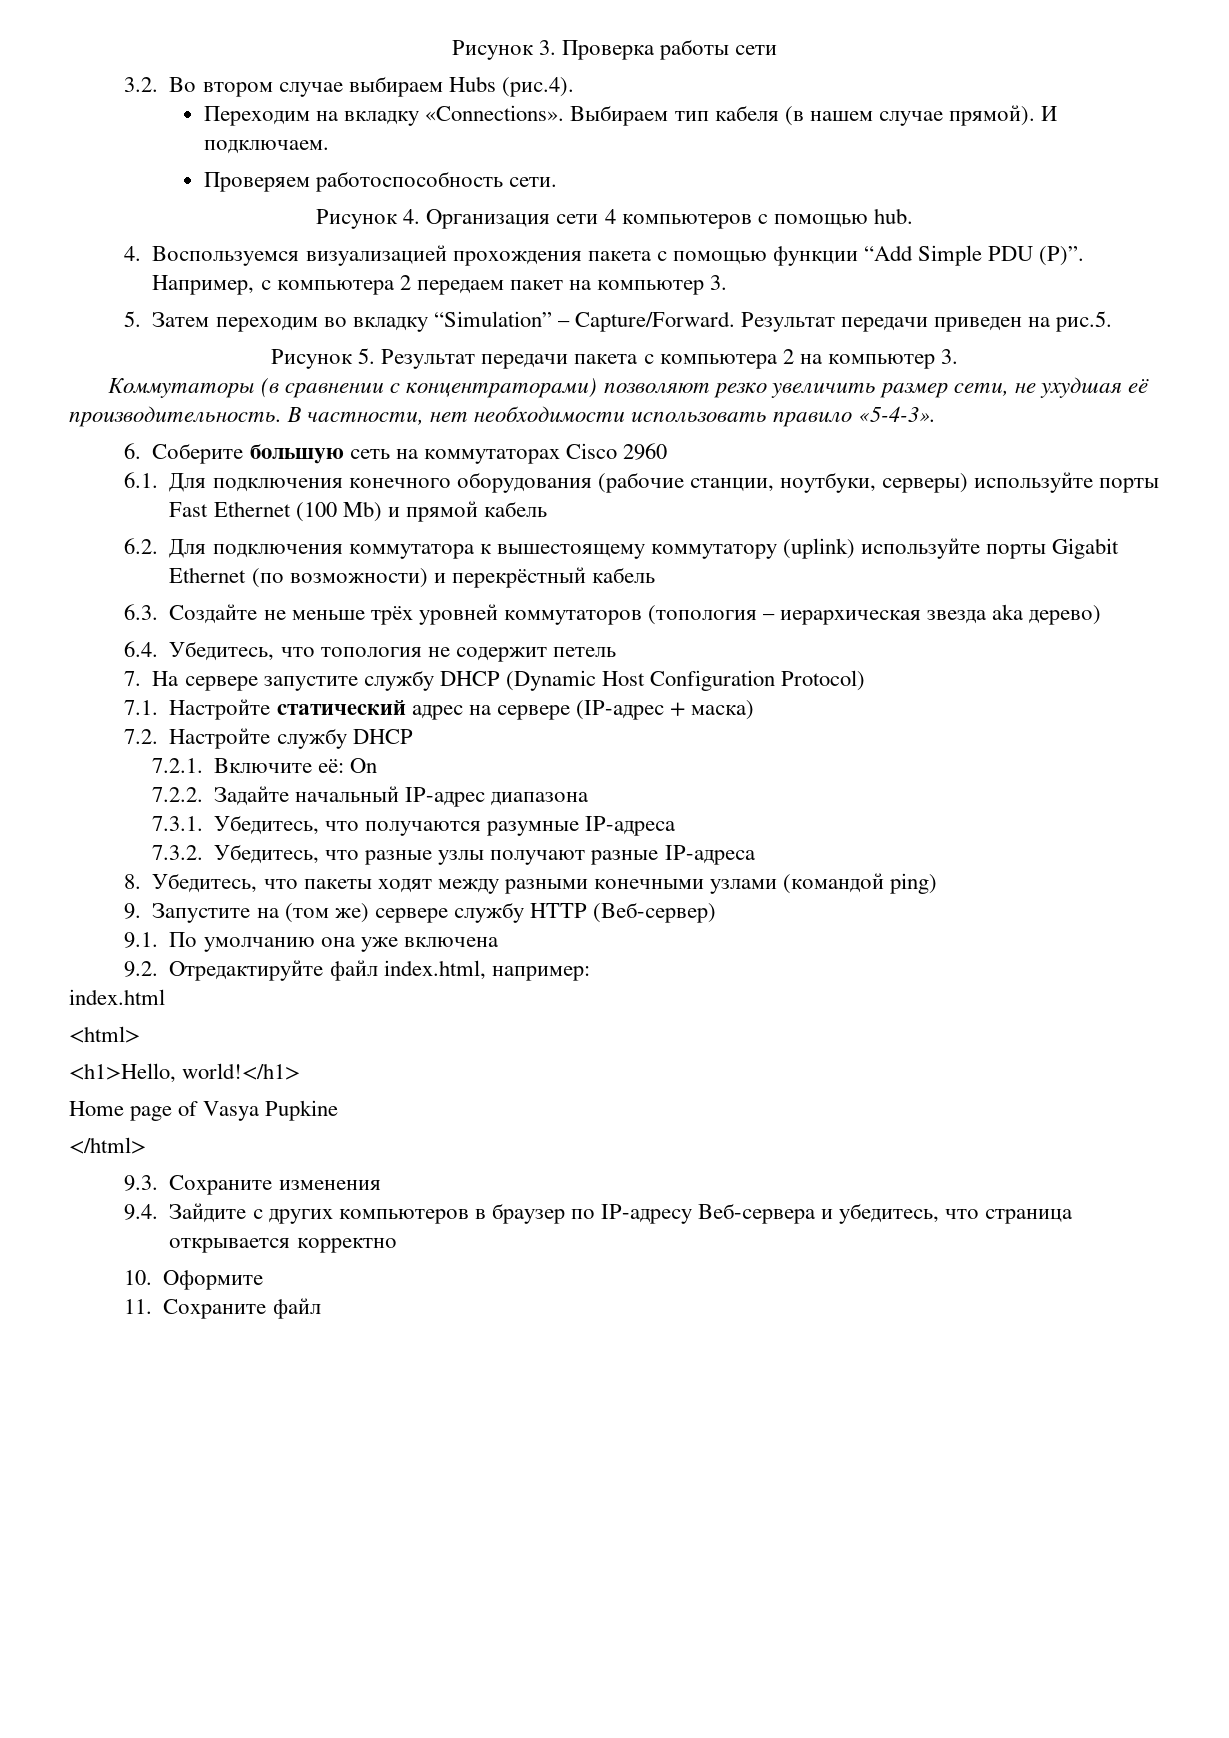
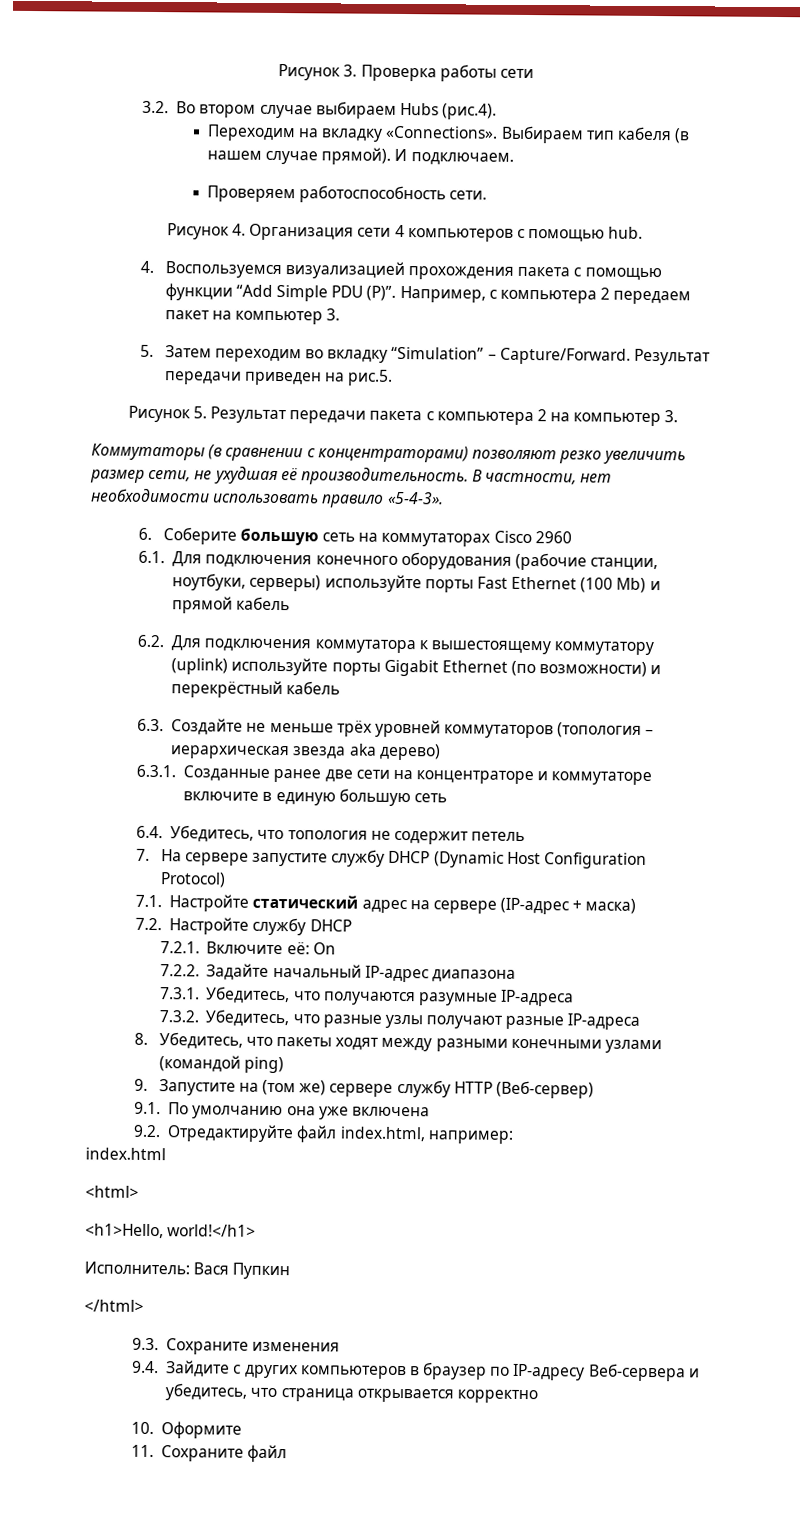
(1102, 615) none -> [136,764,653,786] [183,788,447,807] // 6.3.1. Созданные ранее две сети на концентраторе и коммутаторе включите в единую большую сеть
[69,1100,339,1121] Home page of Vasya Pupkine -> [84,1261,291,1280] Исполнитель: Вася Пупкин

